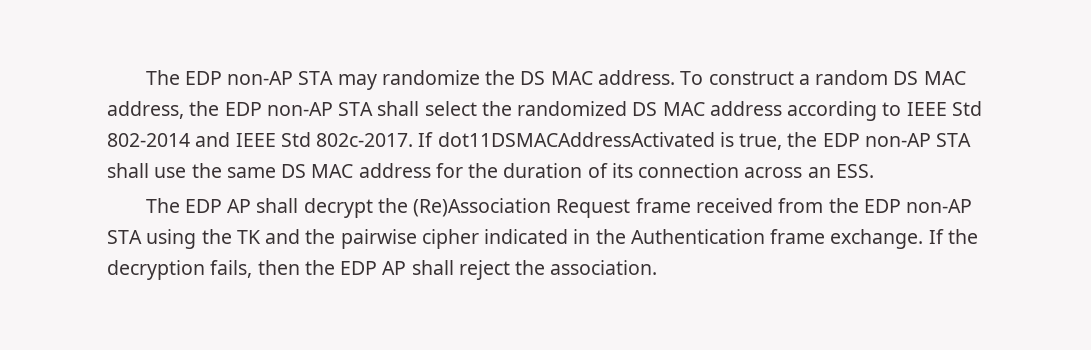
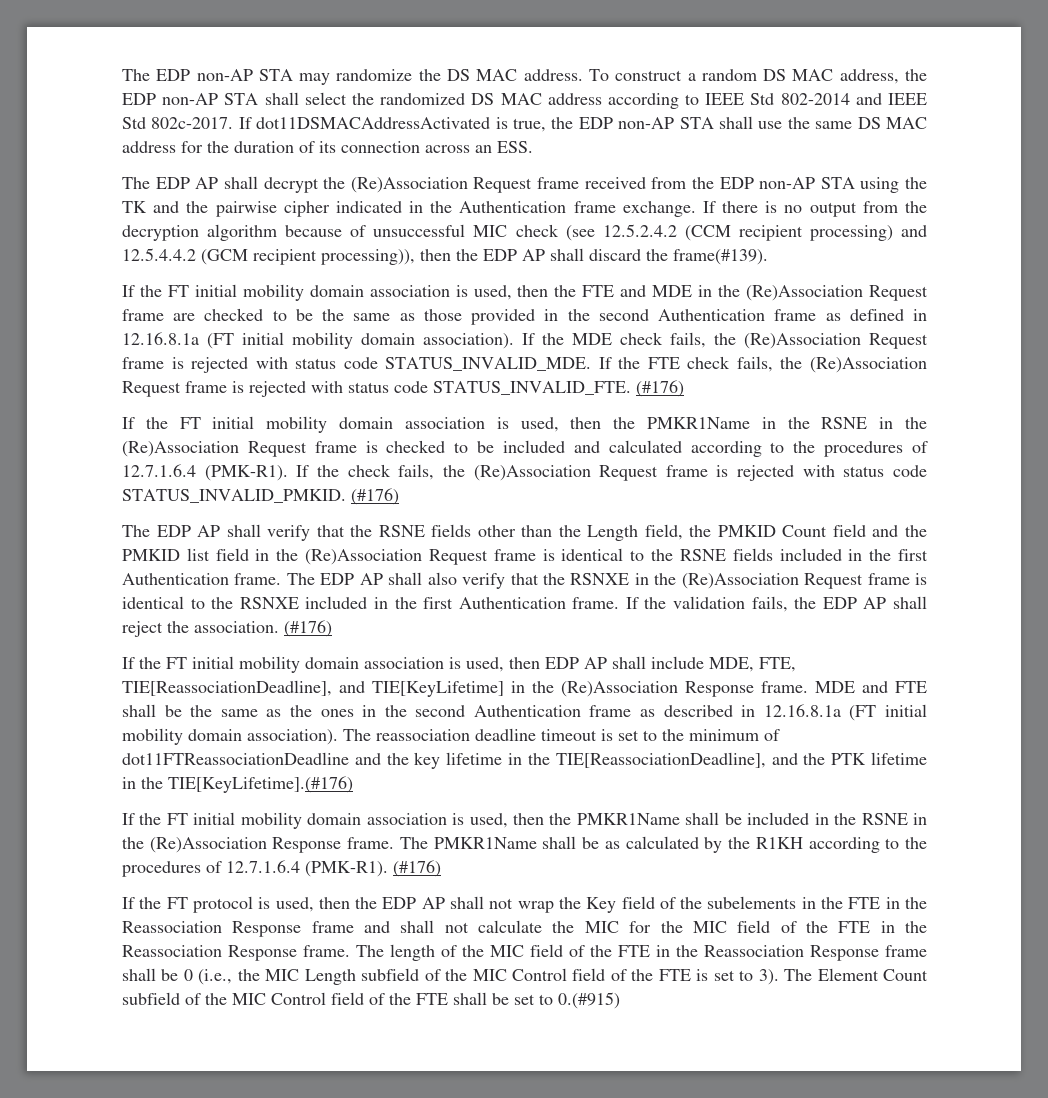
[947,229,978,244] [107,260,300,280] the decryption fails, then -> [722,201,927,217] [122,224,928,241] [122,248,768,265] [122,284,929,301] [122,308,928,325] [122,332,928,349] [122,356,928,373] [122,380,684,397] [122,416,927,433] [122,440,928,457] [122,464,927,481] [122,488,399,505] [122,524,927,541] [122,548,929,565] [122,572,927,589] [122,596,788,612] there is no output from the decryption algorithm because of unsuccessful MIC check (see 12.5.2.4.2 (CCM recipient processing) and 12.5.4.4.2 (GCM recipient processing)), then the EDP AP shall discard the frame(#139). // If the FT initial mobility domain association is used, then the FTE and MDE in the (Re)Association Request frame are checked to be the same as those provided in the second Authentication frame as defined in 12.16.8.1a (FT initial mobility domain association). If the MDE check fails, the (Re)Association Request frame is rejected with status code STATUS_INVALID_MDE. If the FTE check fails, the (Re)Association Request frame is rejected with status code STATUS_INVALID_FTE. (#176) // If the FT initial mobility domain association is used, then the PMKR1Name in the RSNE in the (Re)Association Request frame is checked to be included and calculated according to the procedures of 12.7.1.6.4 (PMK-R1). If the check fails, the (Re)Association Request frame is rejected with status code STATUS_INVALID_PMKID. (#176) // The EDP AP shall verify that the RSNE fields other than the Length field, the PMKID Count field and the PMKID list field in the (Re)Association Request frame is identical to the RSNE fields included in the first Authentication frame. The EDP AP shall also verify that the RSNXE in the (Re)Association Request frame is identical to the RSNXE included in the first Authentication frame. If the validation fails,
(658, 267) none -> [284,620,332,637] [122,656,796,673] [122,680,927,697] [122,704,928,721] [122,728,780,745] [122,752,928,769] [122,776,353,793] [122,812,928,829] [122,836,928,853] [122,860,441,877] [122,896,928,913] [122,920,928,937] [122,944,927,961] [122,968,929,985] [122,992,620,1009] (#176) // If the FT initial mobility domain association is used, then EDP AP shall include MDE, FTE, TIE[ReassociationDeadline], and TIE[KeyLifetime] in the (Re)Association Response frame. MDE and FTE shall be the same as the ones in the second Authentication frame as described in 12.16.8.1a (FT initial mobility domain association). The reassociation deadline timeout is set to the minimum of dot11FTReassociationDeadline and the key lifetime in the TIE[ReassociationDeadline], and the PTK lifetime in the TIE[KeyLifetime].(#176) // If the FT initial mobility domain association is used, then the PMKR1Name shall be included in the RSNE in the (Re)Association Response frame. The PMKR1Name shall be as calculated by the R1KH according to the procedures of 12.7.1.6.4 (PMK-R1). (#176) // If the FT protocol is used, then the EDP AP shall not wrap the Key field of the subelements in the FTE in the Reassociation Response frame and shall not calculate the MIC for the MIC field of the FTE in the Reassociation Response frame. The length of the MIC field of the FTE in the Reassociation Response frame shall be 0 (i.e., the MIC Length subfield of the MIC Control field of the FTE is set to 3). The Element Count subfield of the MIC Control field of the FTE shall be set to 0.(#915)

